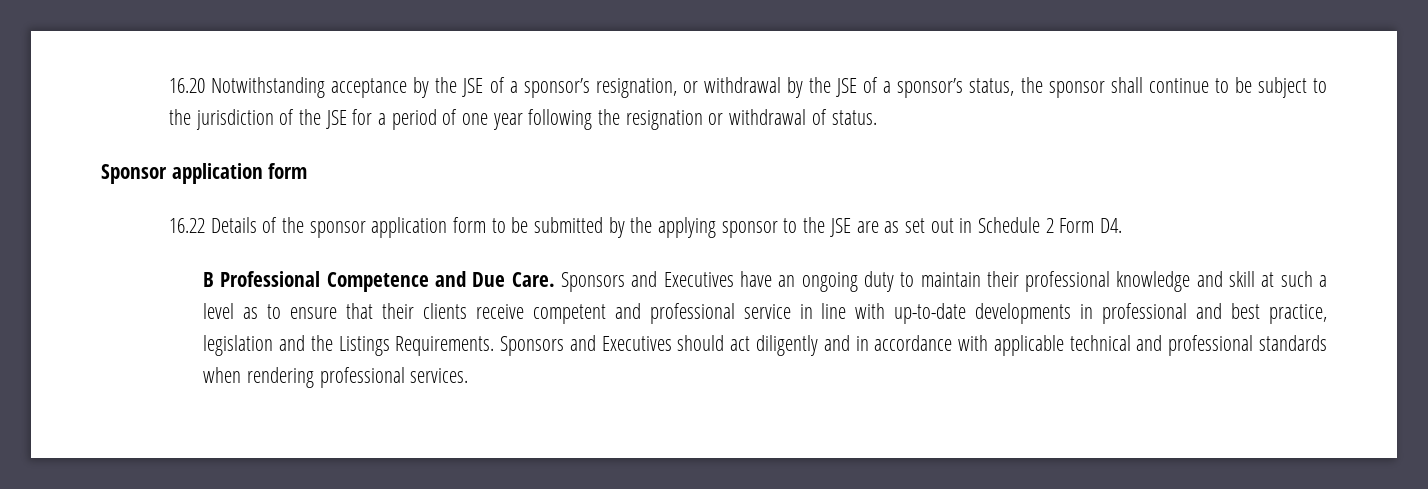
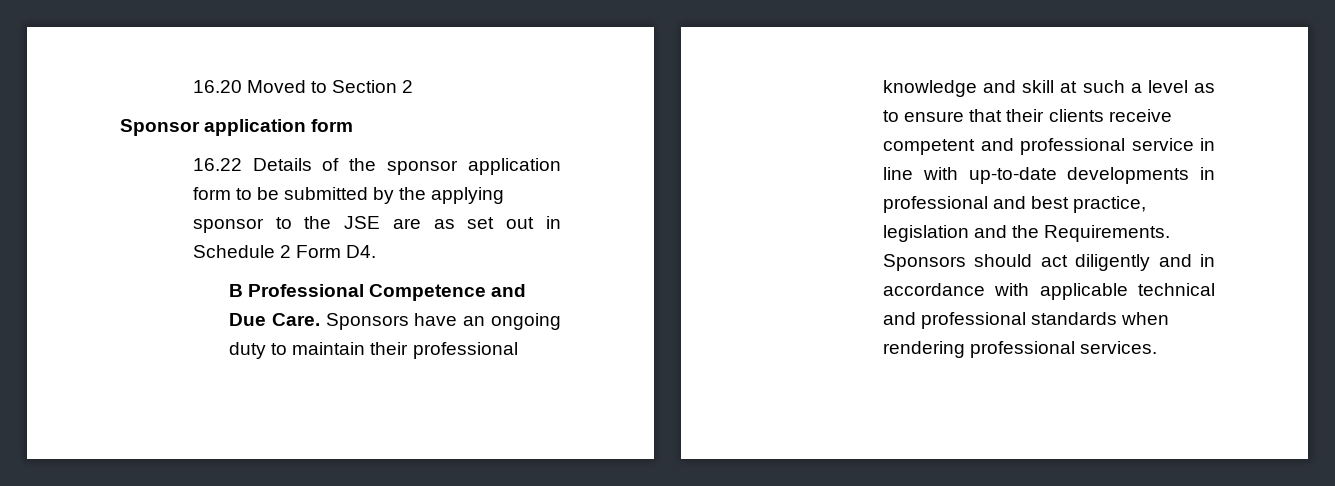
[211,77,1327,98] [169,109,877,130] Notwithstanding acceptance by the JSE of a sponsor’s resignation, or withdrawal by the JSE of a sponsor’s status, the sponsor shall continue to be subject to the jurisdiction of the JSE for a period of one year following the resignation or withdrawal of status. -> [246,80,414,93] Moved to Section 2
[631,271,734,287] and Executives -> (409, 321) none
[338,336,390,356] Listings -> (1040, 231) none
[569,335,672,351] and Executives -> (967, 262) none

